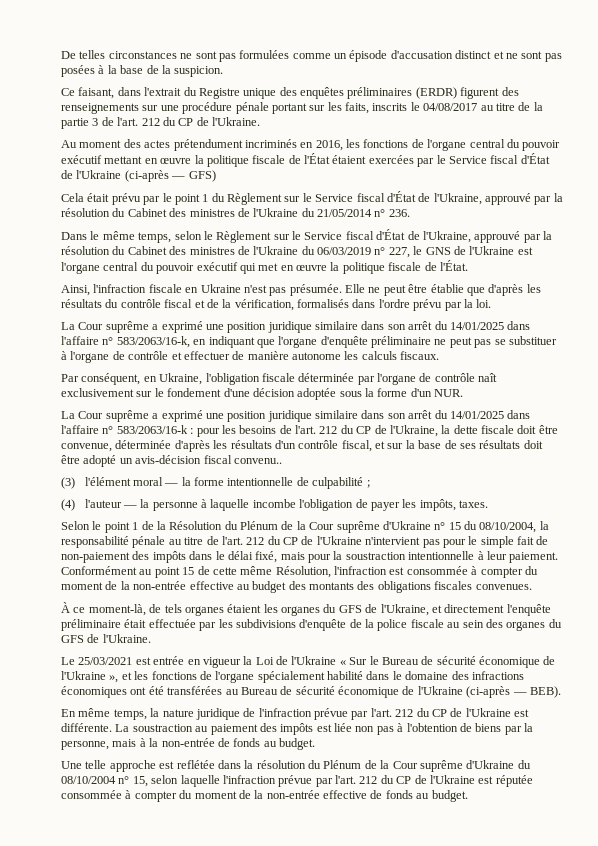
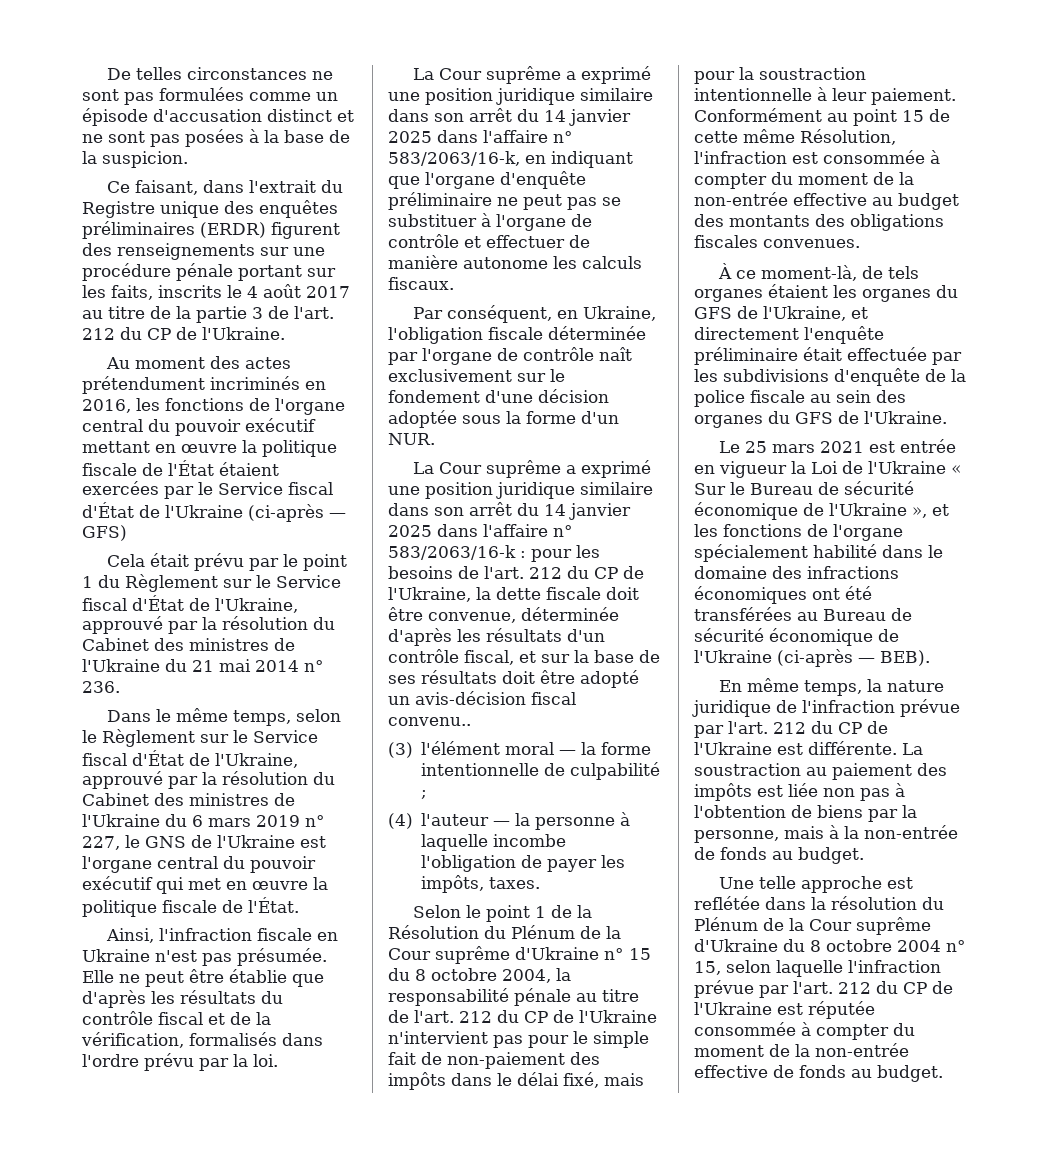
[423,103,478,111] 04/08/2017 -> [247,284,350,298] 4 août 2017
[317,209,372,217] 21/05/2014 -> [192,659,299,672] 21 mai 2014
[317,247,371,255] 06/03/2019 -> [192,815,300,827] 6 mars 2019
[449,322,504,330] 14/01/2025 -> [544,109,631,126] [388,131,432,143] 14 janvier 2025
[449,411,504,419] 14/01/2025 -> [544,503,631,520] [388,525,432,537] 14 janvier 2025
[479,522,537,533] 08/10/2004, -> [415,968,551,983] 8 octobre 2004,
[78,657,133,665] 25/03/2021 -> [744,441,864,453] 25 mars 2021
[61,776,116,784] 08/10/2004 -> [810,939,941,952] 8 octobre 2004

